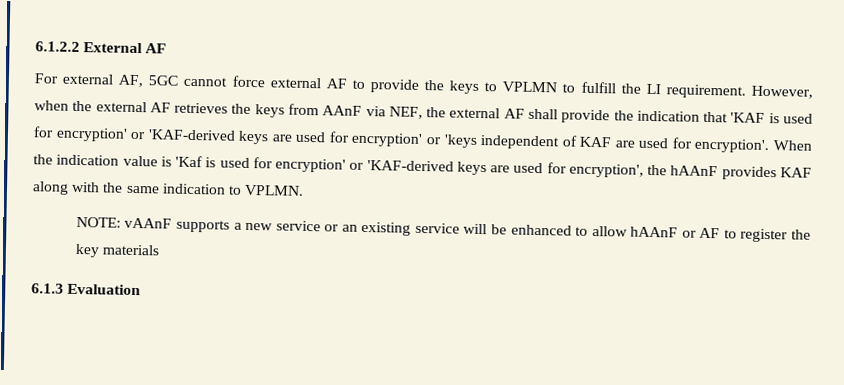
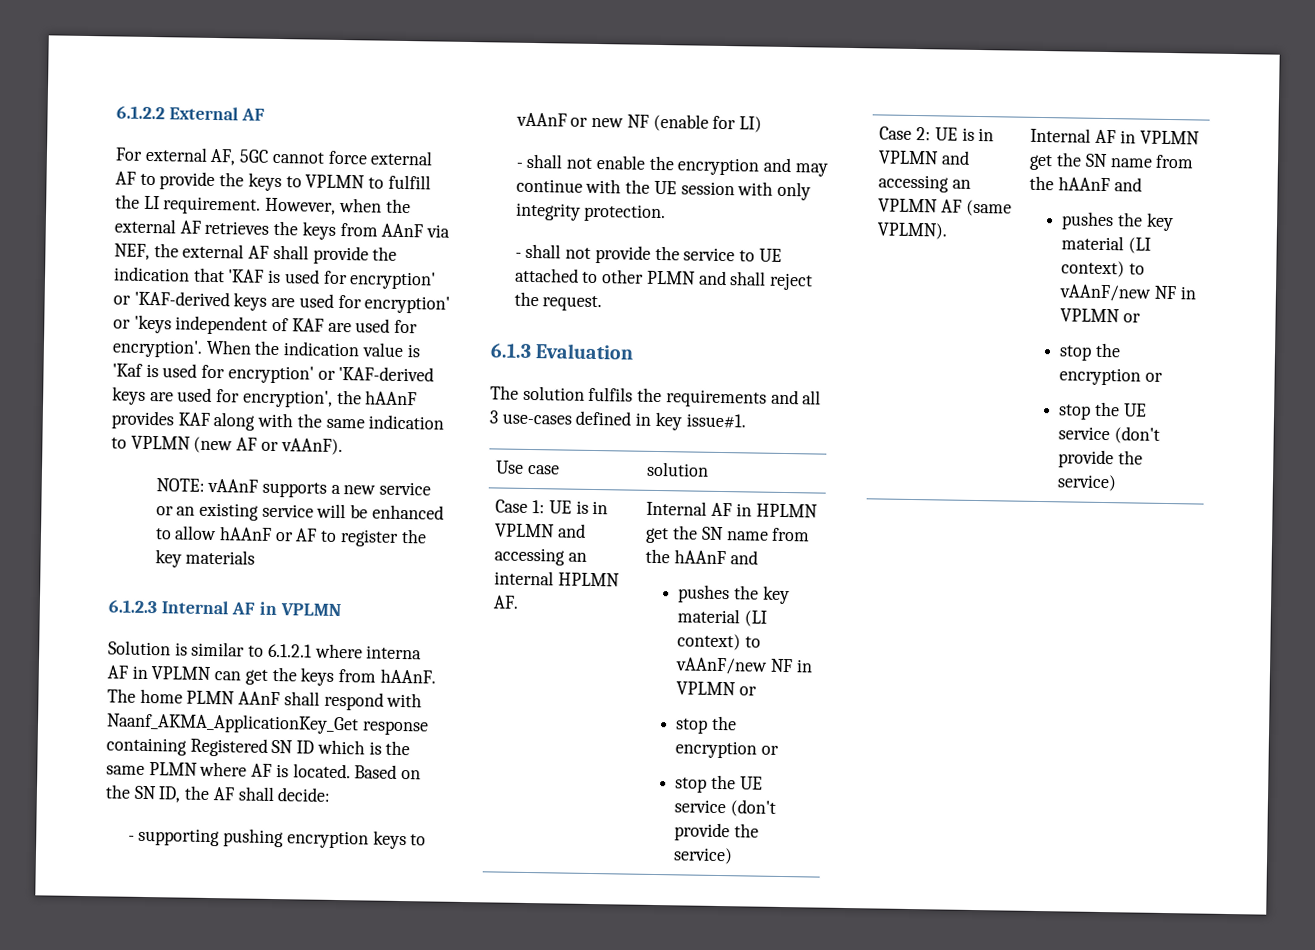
[244,184,305,196] VPLMN. -> [130,435,343,456] VPLMN (new AF or vAAnF).
[31,283,142,296] 6.1.3 Evaluation -> [108,599,341,617] [108,640,423,660] [107,665,436,686] [107,688,423,711] [106,712,429,736] [106,737,411,757] [106,761,422,780] [105,784,332,803] [127,827,427,850] [515,112,763,133] [515,153,828,177] [515,178,812,201] [514,202,667,223] [514,243,782,264] [514,267,814,291] [513,291,603,312] [490,343,635,360] [490,385,822,408] [489,410,746,431] [496,460,561,475] [646,461,710,477] [495,499,609,515] [495,523,587,538] [494,547,588,566] [494,570,621,587] [493,595,520,609] [646,500,818,518] [645,525,811,544] [645,548,758,565] [678,584,790,605] [677,608,767,627] [677,633,761,651] [675,657,813,675] [676,681,757,696] [675,715,737,734] [675,740,779,759] [675,774,763,793] [674,799,776,817] [674,822,759,842] [673,847,734,865] [879,126,995,142] [878,150,971,165] [878,174,972,193] [878,198,1012,217] [877,222,948,240] [1030,127,1200,145] [1029,152,1195,171] [1029,175,1142,192] [1061,211,1174,232] [1061,235,1151,254] [1061,260,1145,278] [1059,284,1197,302] [1060,308,1141,323] [1059,342,1121,361] [1059,367,1163,386] [1058,401,1147,420] [1058,426,1160,444] [1058,449,1143,469] [1057,474,1118,492] 6.1.2.3 Internal AF in VPLMN // Solution is similar to 6.1.2.1 where interna AF in VPLMN can get the keys from hAAnF. The home PLMN AAnF shall respond with Naanf_AKMA_ApplicationKey_Get response containing Registered SN ID which is the same PLMN where AF is located. Based on the SN ID, the AF shall decide: // - supporting pushing encryption keys to vAAnF or new NF (enable for LI) // - shall not enable the encryption and may continue with the UE session with only integrity protection. // - shall not provide the service to UE attached to other PLMN and shall reject the request. // 6.1.3 Evaluation // The solution fulfils the requirements and all 3 use-cases defined in key issue#1. // Use case | solution // Case 1: UE is in VPLMN and accessing an internal HPLMN AF. | Internal AF in HPLMN get the SN name from the hAAnF and // pushes the key material (LI context) to vAAnF/new NF in VPLMN or // stop the encryption or // stop the UE service (don't provide the service) // Case 2: UE is in VPLMN and accessing an VPLMN AF (same VPLMN). | Internal AF in VPLMN get the SN name from the hAAnF and // pushes the key material (LI context) to vAAnF/new NF in VPLMN or // stop the encryption or // stop the UE service (don't provide the service)

